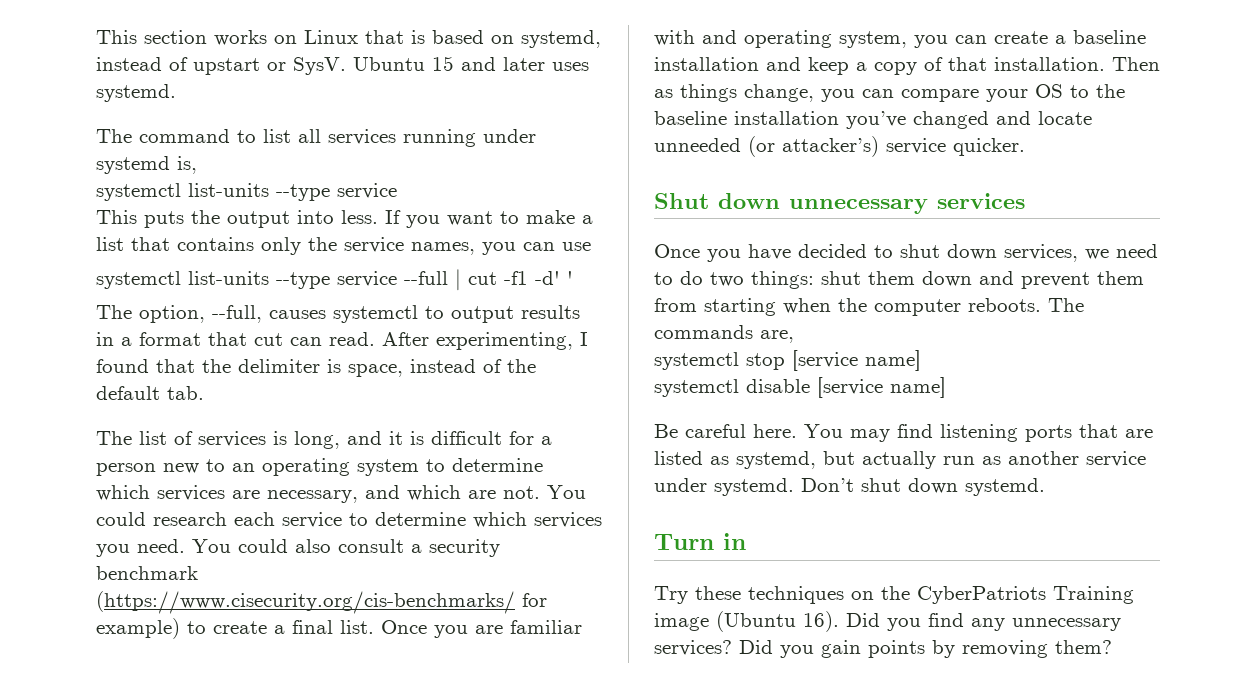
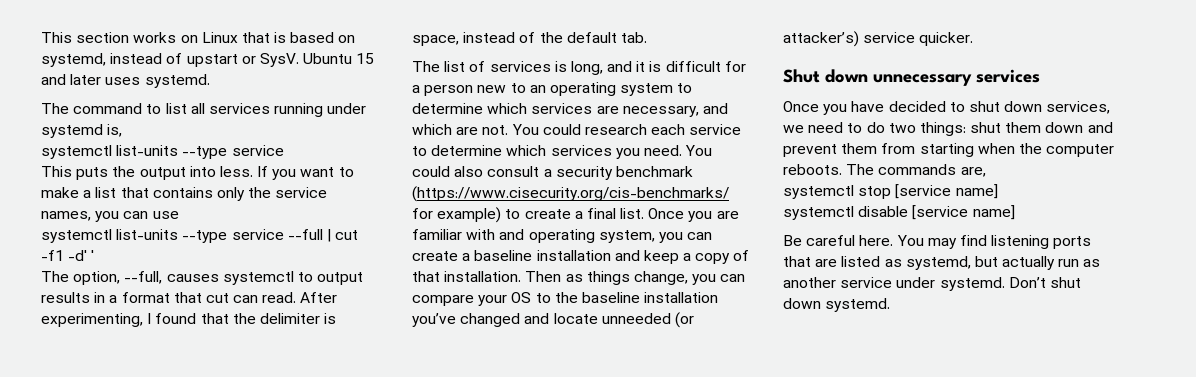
[654,533,746,550] [654,586,1134,604] [654,611,1121,632] [654,640,1112,658] // Turn in // Try these techniques on the CyberPatriots Training image (Ubuntu 16). Did you find any unnecessary services? Did you gain points by removing them? -> (891, 305) none

